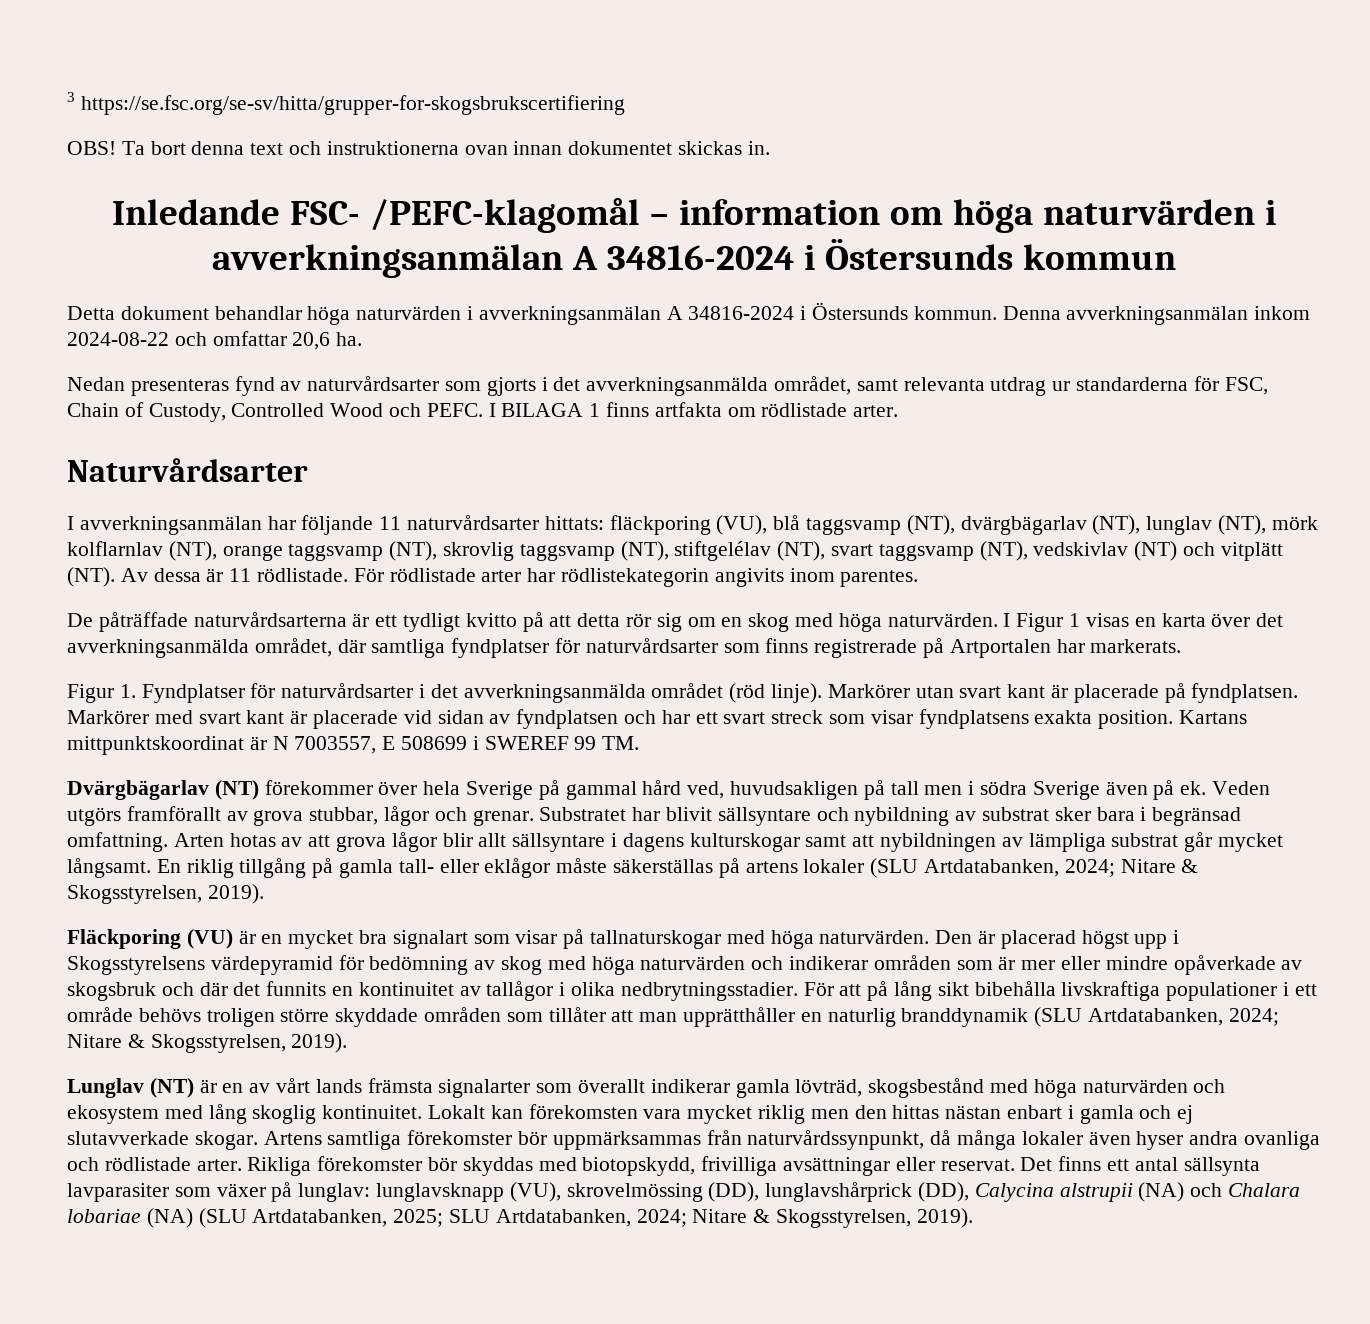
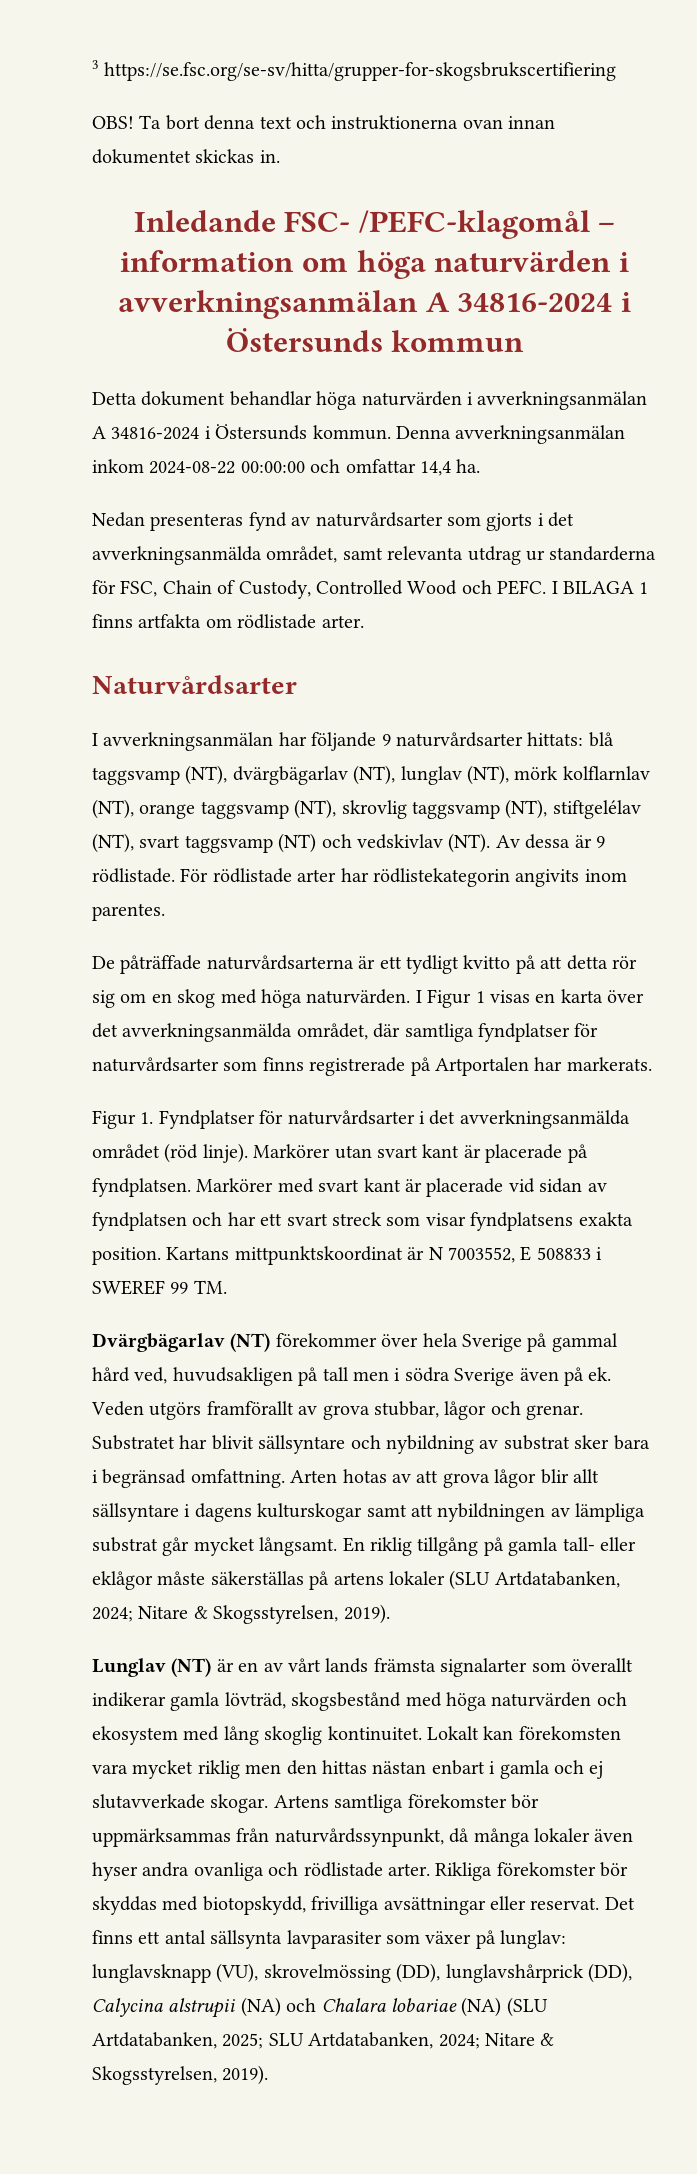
(169, 339) none -> [240,461,305,473] 00:00:00
[292,332,331,350] 20,6 -> [420,461,451,476] 14,4
[379,516,402,530] 11 -> [381,734,391,746] 9
[609,515,768,535] fläckporing (VU), -> (584, 739) none
[979,541,1129,561] (NT), vedskivlav -> (273, 844) none
[1220,542,1283,561] vitplätt -> [357,834,443,849] vedskivlav
[229,568,252,582] 11 -> [595,836,605,848] 9
[294,736,468,754] 7003557, E 508699 -> [447,1246,591,1263] 7003552, E 508833
[67,929,1180,949] [67,955,1303,975] [67,981,1317,1001] [67,1007,1279,1027] [67,1033,348,1053] // Fläckporing (VU) är en mycket bra signalart som visar på tallnaturskogar med höga naturvärden. Den är placerad högst upp i Skogsstyrelsens värdepyramid för bedömning av skog med höga naturvärden och indikerar områden som är mer eller mindre opåverkade av skogsbruk och där det funnits en kontinuitet av tallågor i olika nedbrytningsstadier. För att på lång sikt bibehålla livskraftiga populationer i ett område behövs troligen större skyddade områden som tillåter att man upprätthåller en naturlig branddynamik (SLU Artdatabanken, 2024; Nitare & Skogsstyrelsen, 2019). -> (390, 1614) none

